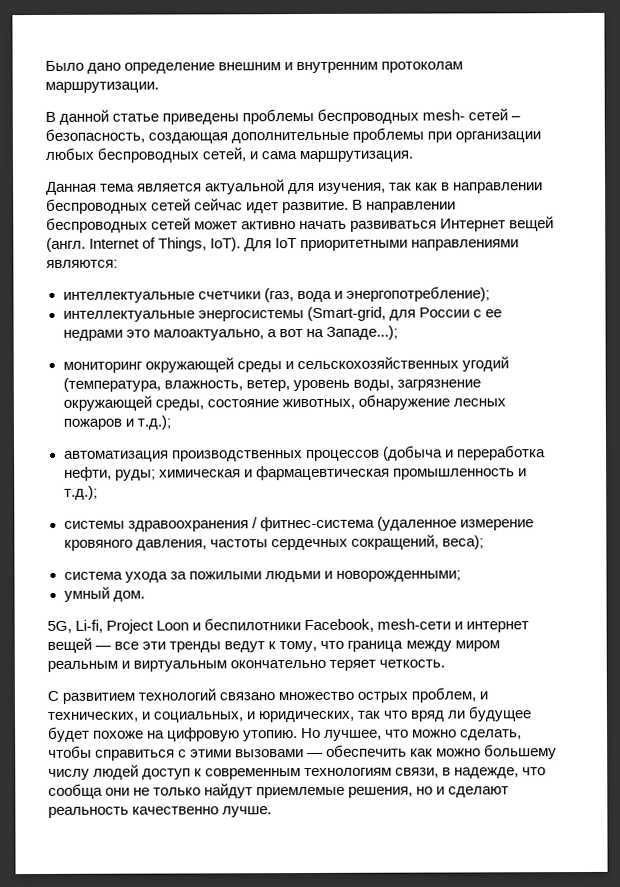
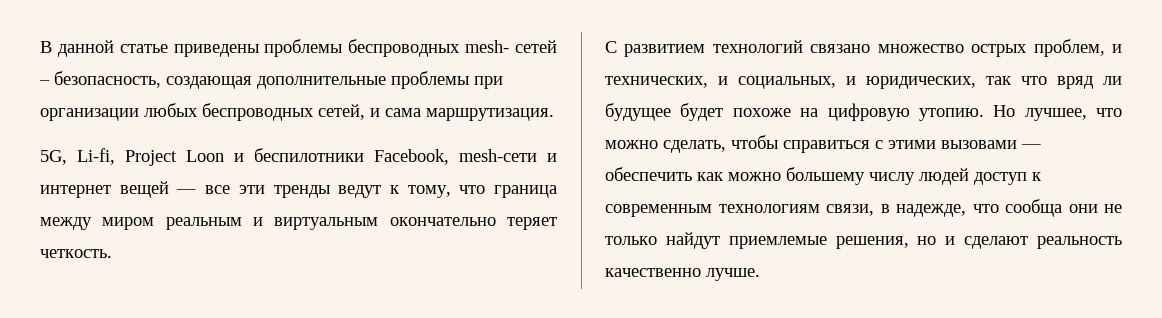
[45,60,464,74] [45,81,159,93] Было дано определение внешним и внутренним протоколам маршрутизации. // -> (40, 47) none
[46,179,544,195] [46,198,457,214] [46,216,555,233] [46,237,520,252] [46,259,118,268] [62,286,490,303] [62,306,502,322] [62,325,398,341] [62,356,509,373] [62,377,481,392] [62,394,506,411] [62,415,171,430] [63,445,546,462] [63,465,527,481] [63,485,98,500] [63,516,534,532] [63,534,484,551] [63,570,461,583] [63,586,145,602] // Данная тема является актуальной для изучения, так как в направлении беспроводных сетей сейчас идет развитие. В направлении беспроводных сетей может активно начать развиваться Интернет вещей (англ. Internet of Things, IoT). Для IoT приоритетными направлениями являются: // интеллектуальные счетчики (газ, вода и энергопотребление); // интеллектуальные энергосистемы (Smart-grid, для России с ее недрами это малоактуально, а вот на Западе...); // мониторинг окружающей среды и сельскохозяйственных угодий (температура, влажность, ветер, уровень воды, загрязнение окружающей среды, состояние животных, обнаружение лесных пожаров и т.д.); // автоматизация производственных процессов (добыча и переработка нефти, руды; химическая и фармацевтическая промышленность и т.д.); // системы здравоохранения / фитнес-система (удаленное измерение кровяного давления, частоты сердечных сокращений, веса); // система ухода за пожилыми людьми и новорожденными; // умный дом. -> (554, 114) none

